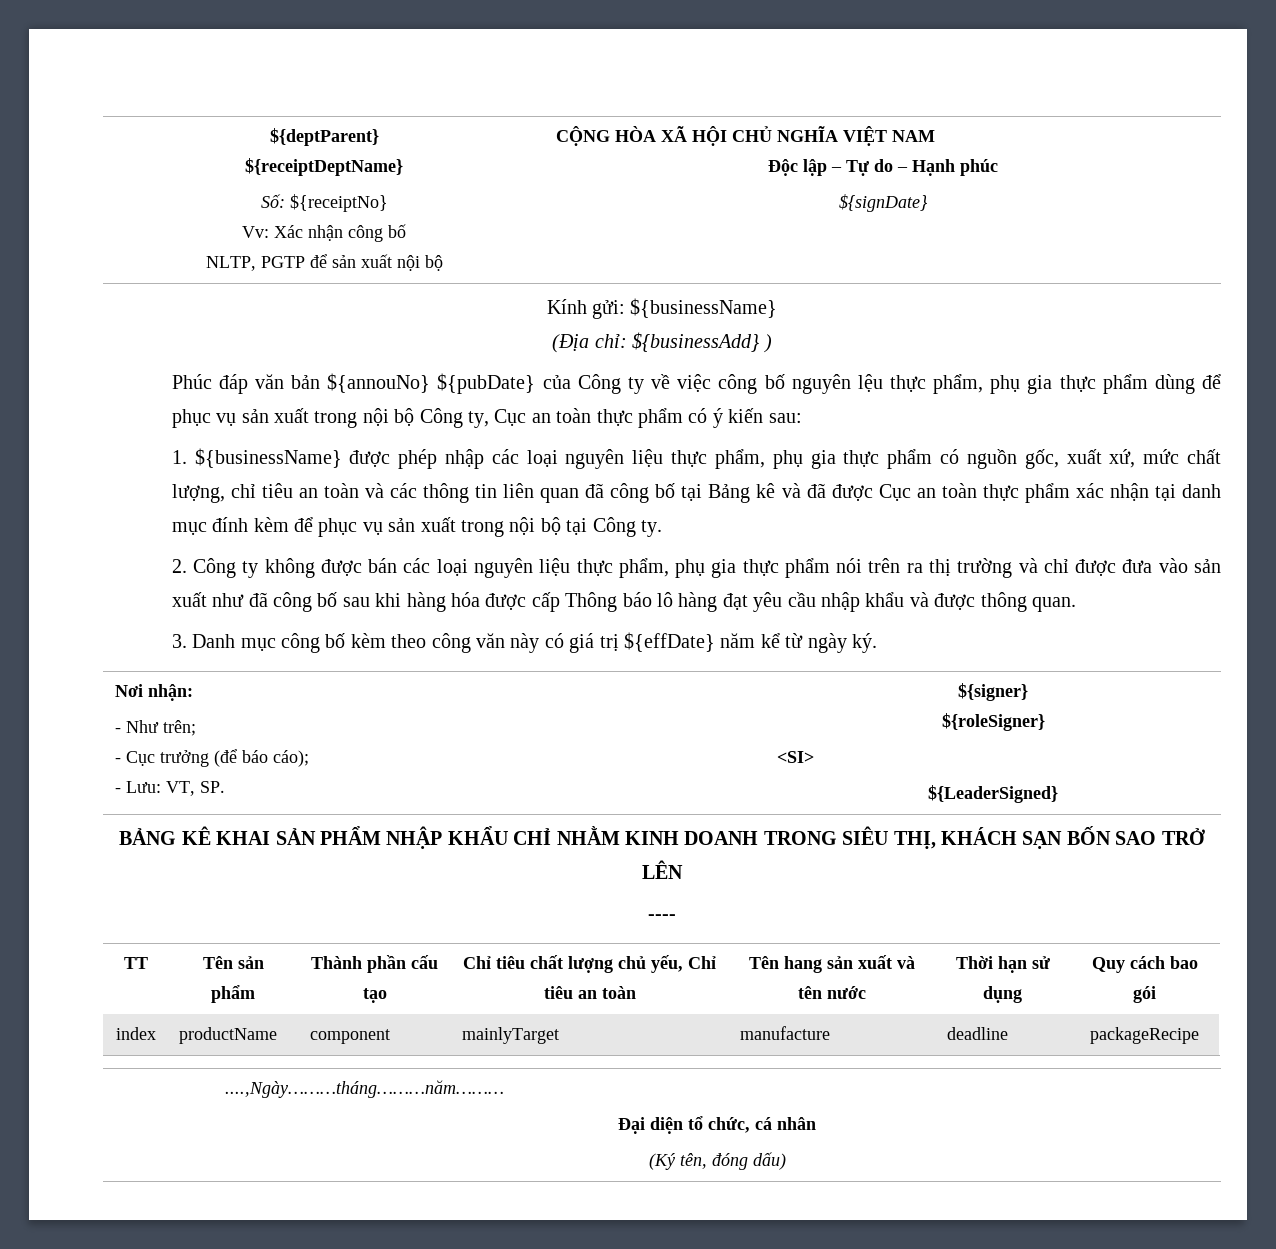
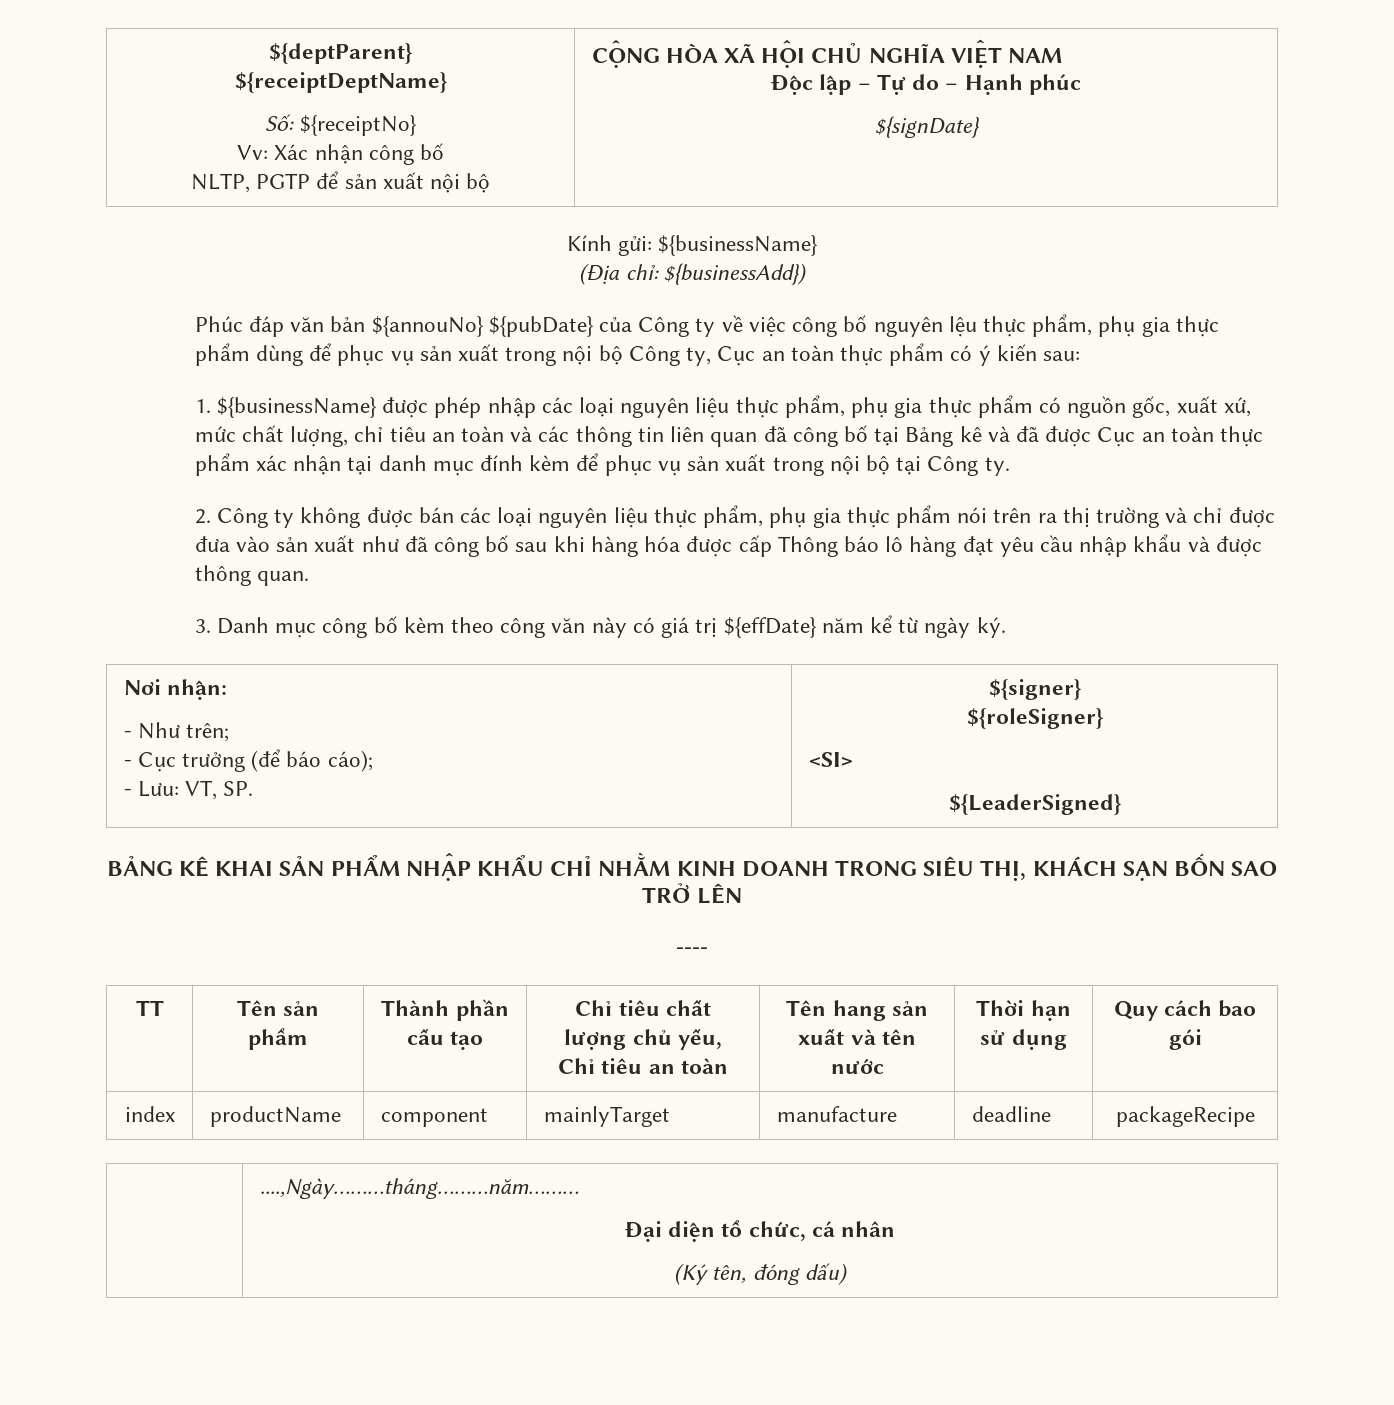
[632,332,772,353] ${businessAdd} ) -> [663,263,807,285] ${businessAdd})

